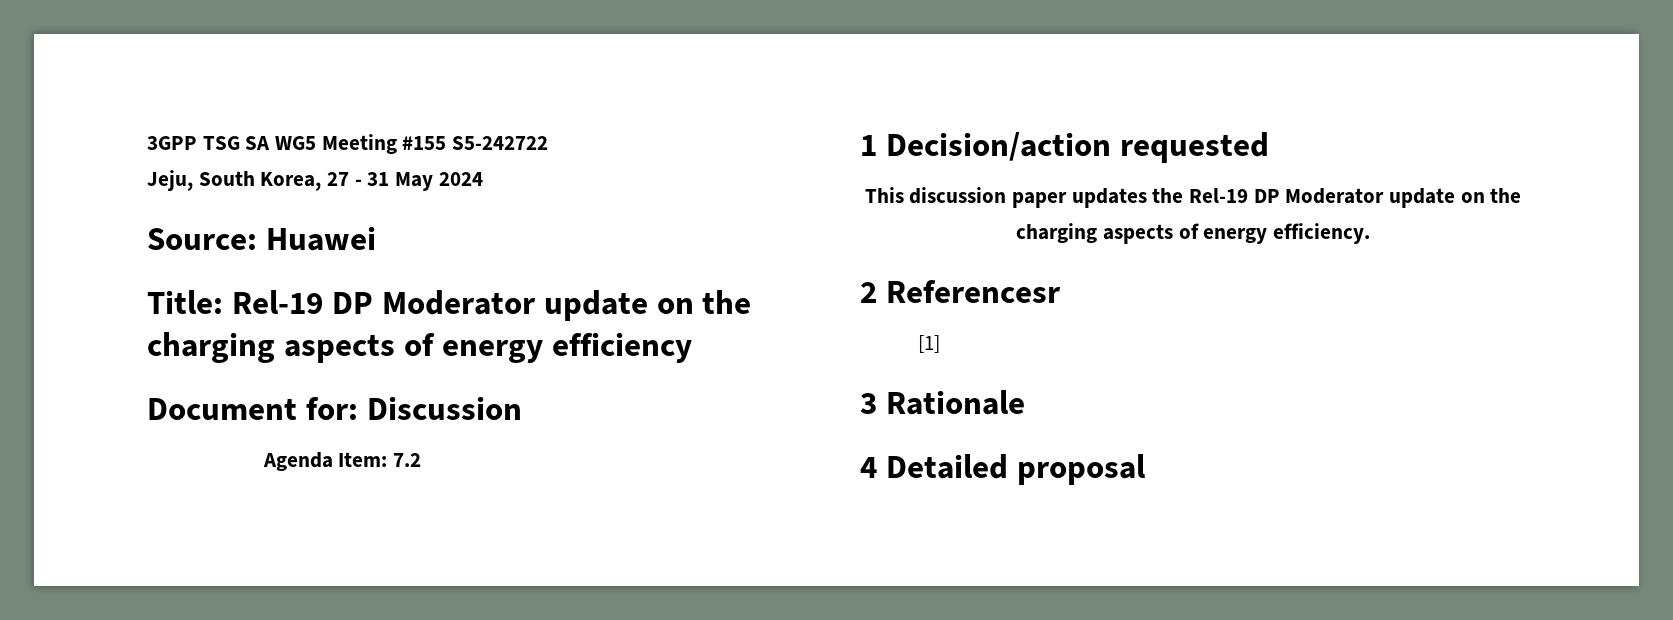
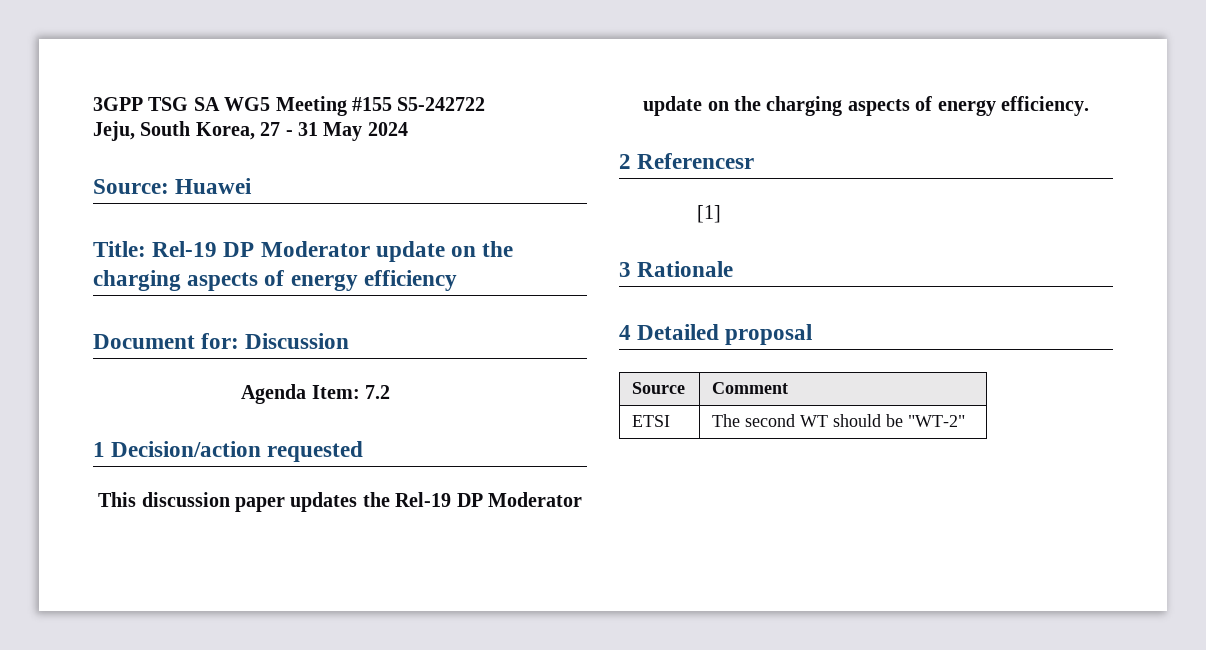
(1146, 469) none -> [632,382,686,394] [712,382,789,394] [632,415,671,427] [712,414,966,427] // Source | Comment // ETSI | The second WT should be "WT-2"

